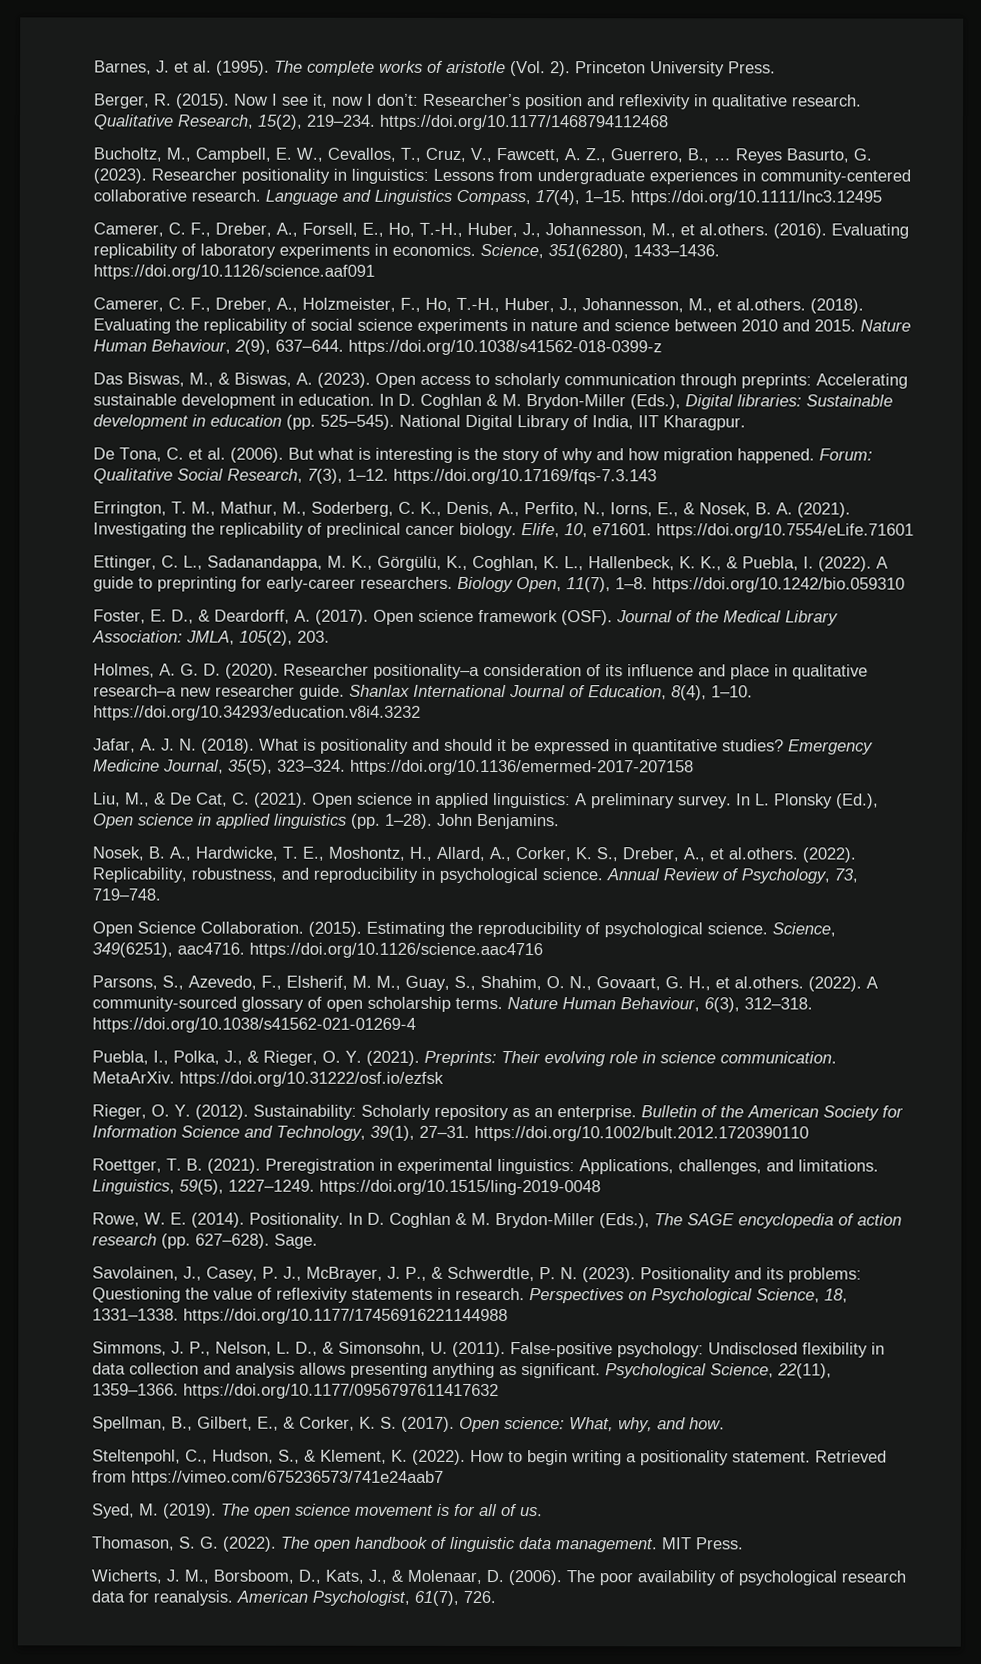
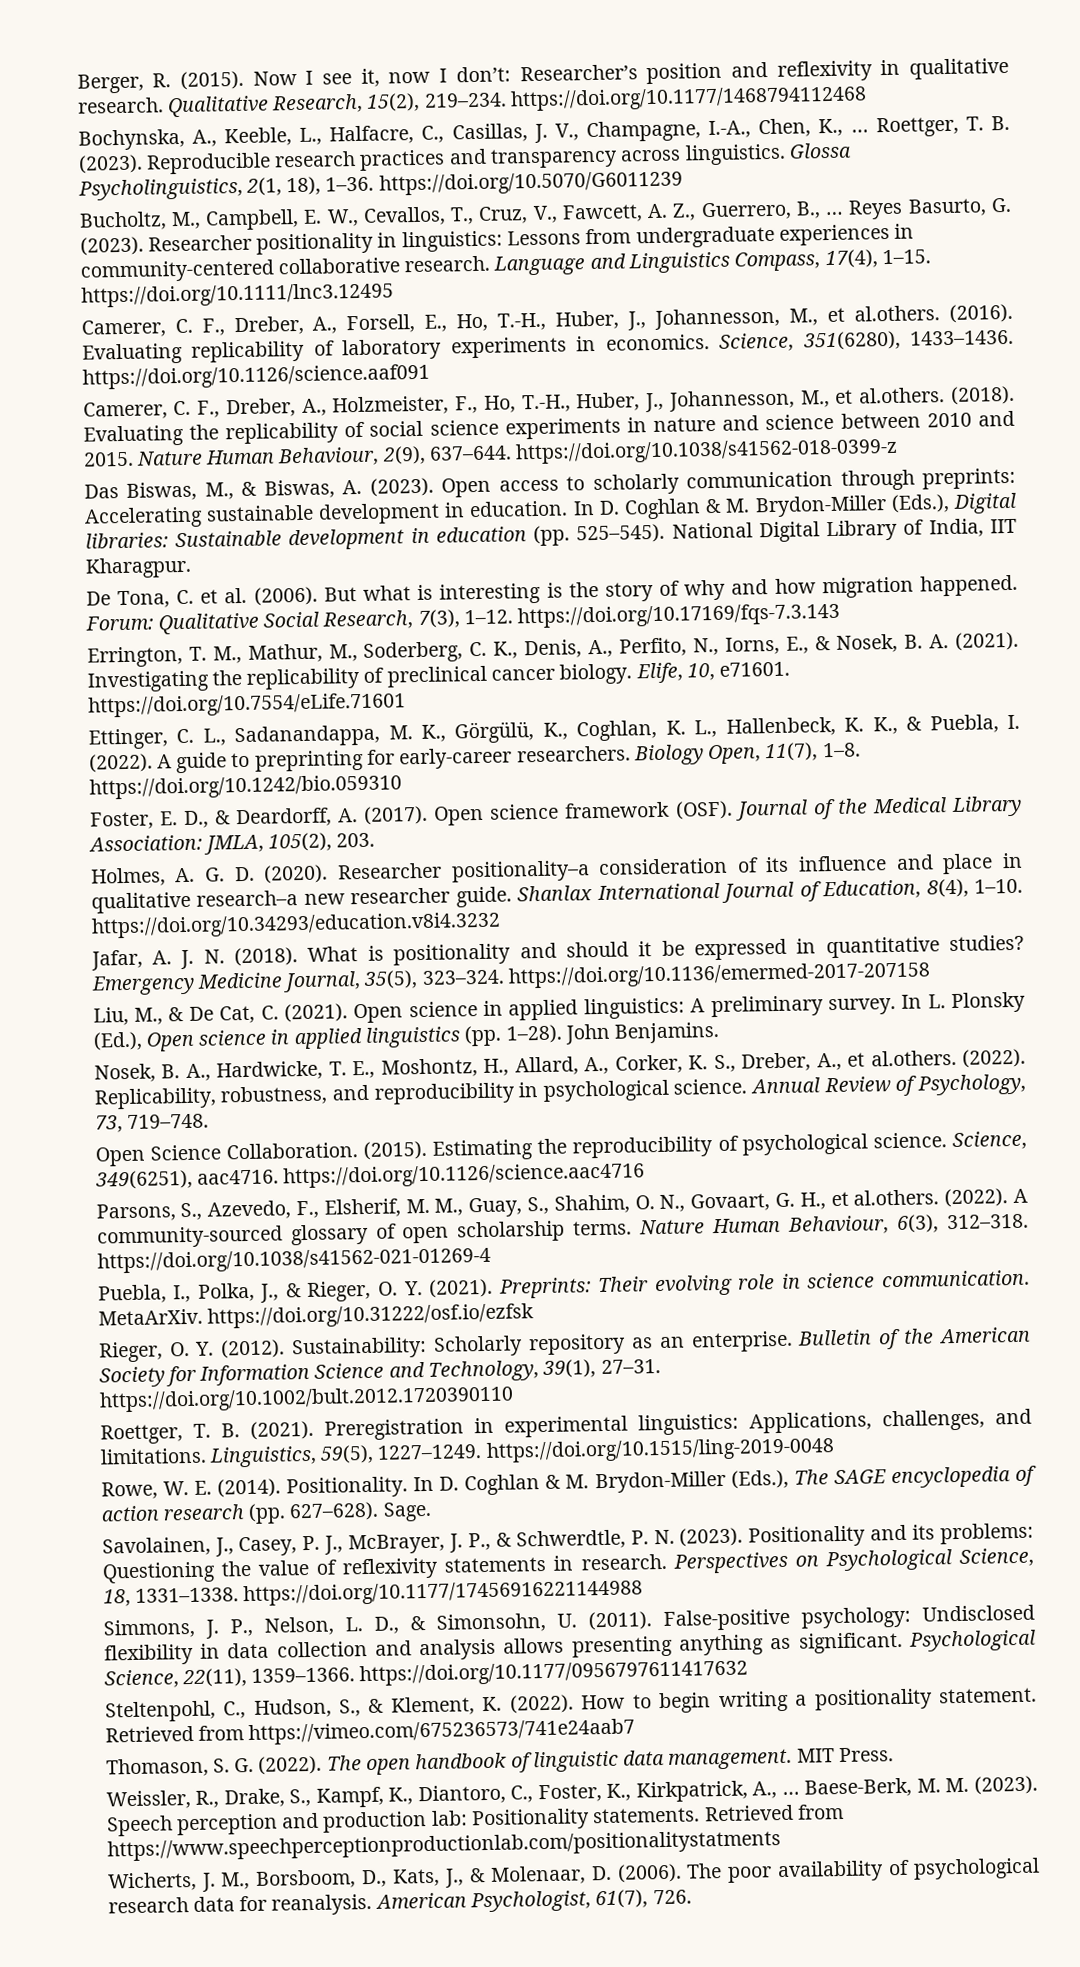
[93,60,776,77] Barnes, J. et al. (1995). The complete works of aristotle (Vol. 2). Princeton University Press. // -> (76, 83) none
(669, 122) none -> [77,115,1010,151] [77,142,852,175] [77,170,683,201] // Bochynska, A., Keeble, L., Halfacre, C., Casillas, J. V., Champagne, I.-A., Chen, K., … Roettger, T. B. (2023). Reproducible research practices and transparency across linguistics. Glossa Psycholinguistics, 2(1, 18), 1–36. https://doi.org/10.5070/G6011239
[91,1416,725,1433] // Spellman, B., Gilbert, E., & Corker, K. S. (2017). Open science: What, why, and how. -> (749, 1673) none
[91,1503,543,1519] // Syed, M. (2019). The open science movement is for all of us. -> (636, 1732) none
(744, 1543) none -> [105,1775,1038,1810] [106,1803,844,1837] [106,1830,781,1862] // Weissler, R., Drake, S., Kampf, K., Diantoro, C., Foster, K., Kirkpatrick, A., … Baese-Berk, M. M. (2023). Speech perception and production lab: Positionality statements. Retrieved from https://www.speechperceptionproductionlab.com/positionalitystatments

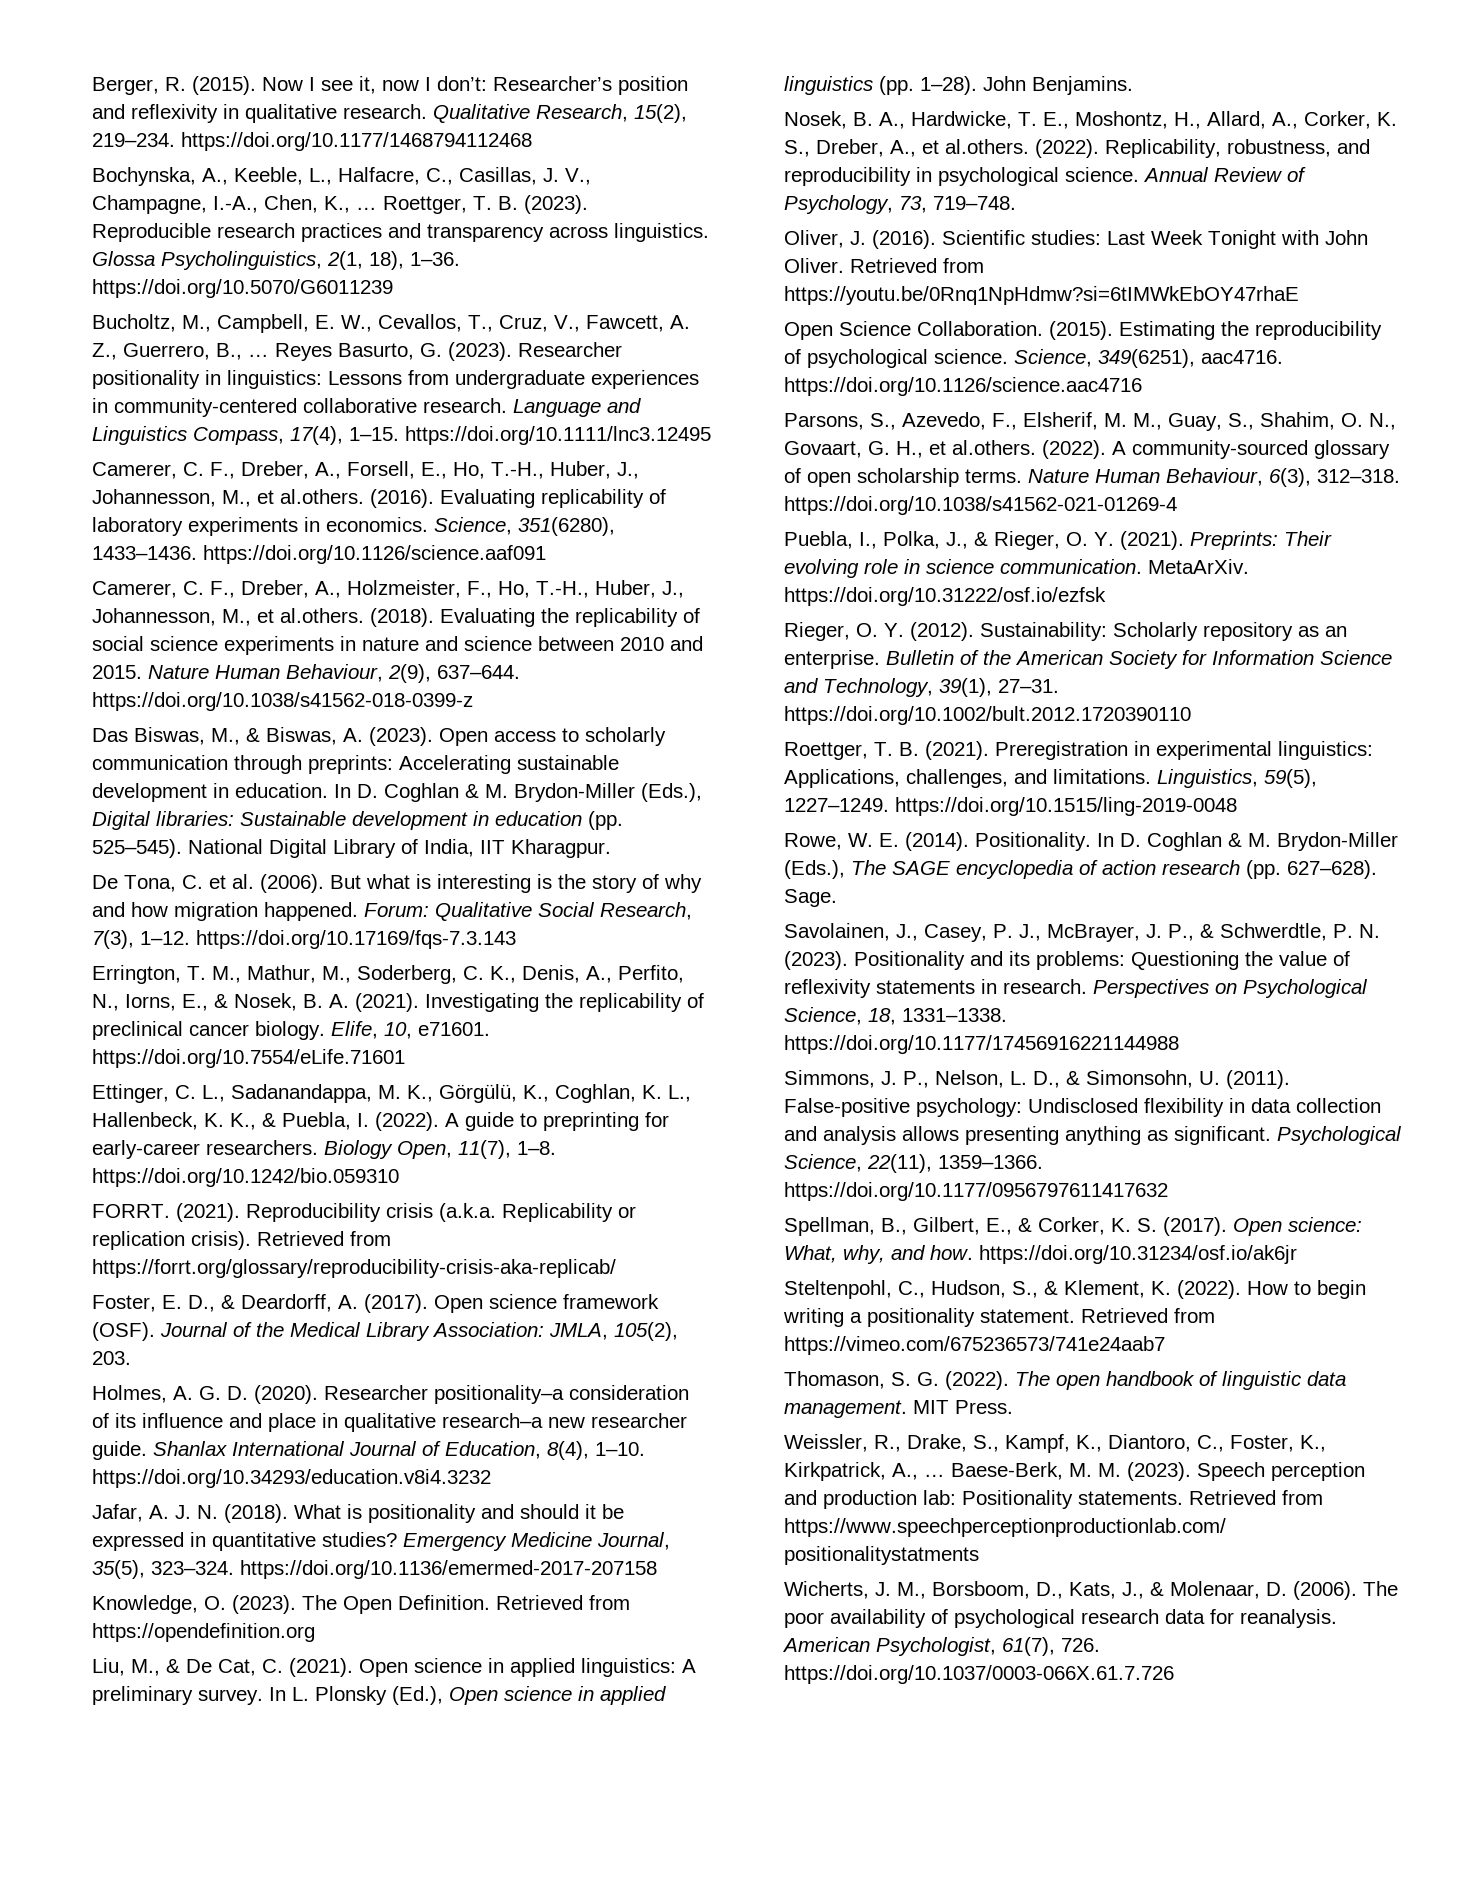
(402, 787) none -> [91,1203,636,1222] [91,1231,391,1250] [91,1259,616,1278] // FORRT. (2021). Reproducibility crisis (a.k.a. Replicability or replication crisis). Retrieved from https://forrt.org/glossary/reproducibility-crisis-aka-replicab/
(931, 975) none -> [91,1595,630,1614] [91,1623,315,1642] // Knowledge, O. (2023). The Open Definition. Retrieved from https://opendefinition.org
(209, 1121) none -> [783,230,1368,249] [783,258,984,273] [783,286,1299,305] // Oliver, J. (2016). Scientific studies: Last Week Tonight with John Oliver. Retrieved from https://youtu.be/0Rnq1NpHdmw?si=6tIMWkEbOY47rhaE
(749, 1673) none -> [783,1217,1362,1236] [783,1245,1297,1264] // Spellman, B., Gilbert, E., & Corker, K. S. (2017). Open science: What, why, and how. https://doi.org/10.31234/osf.io/ak6jr
(692, 1897) none -> [783,1665,1174,1684] https://doi.org/10.1037/0003-066X.61.7.726

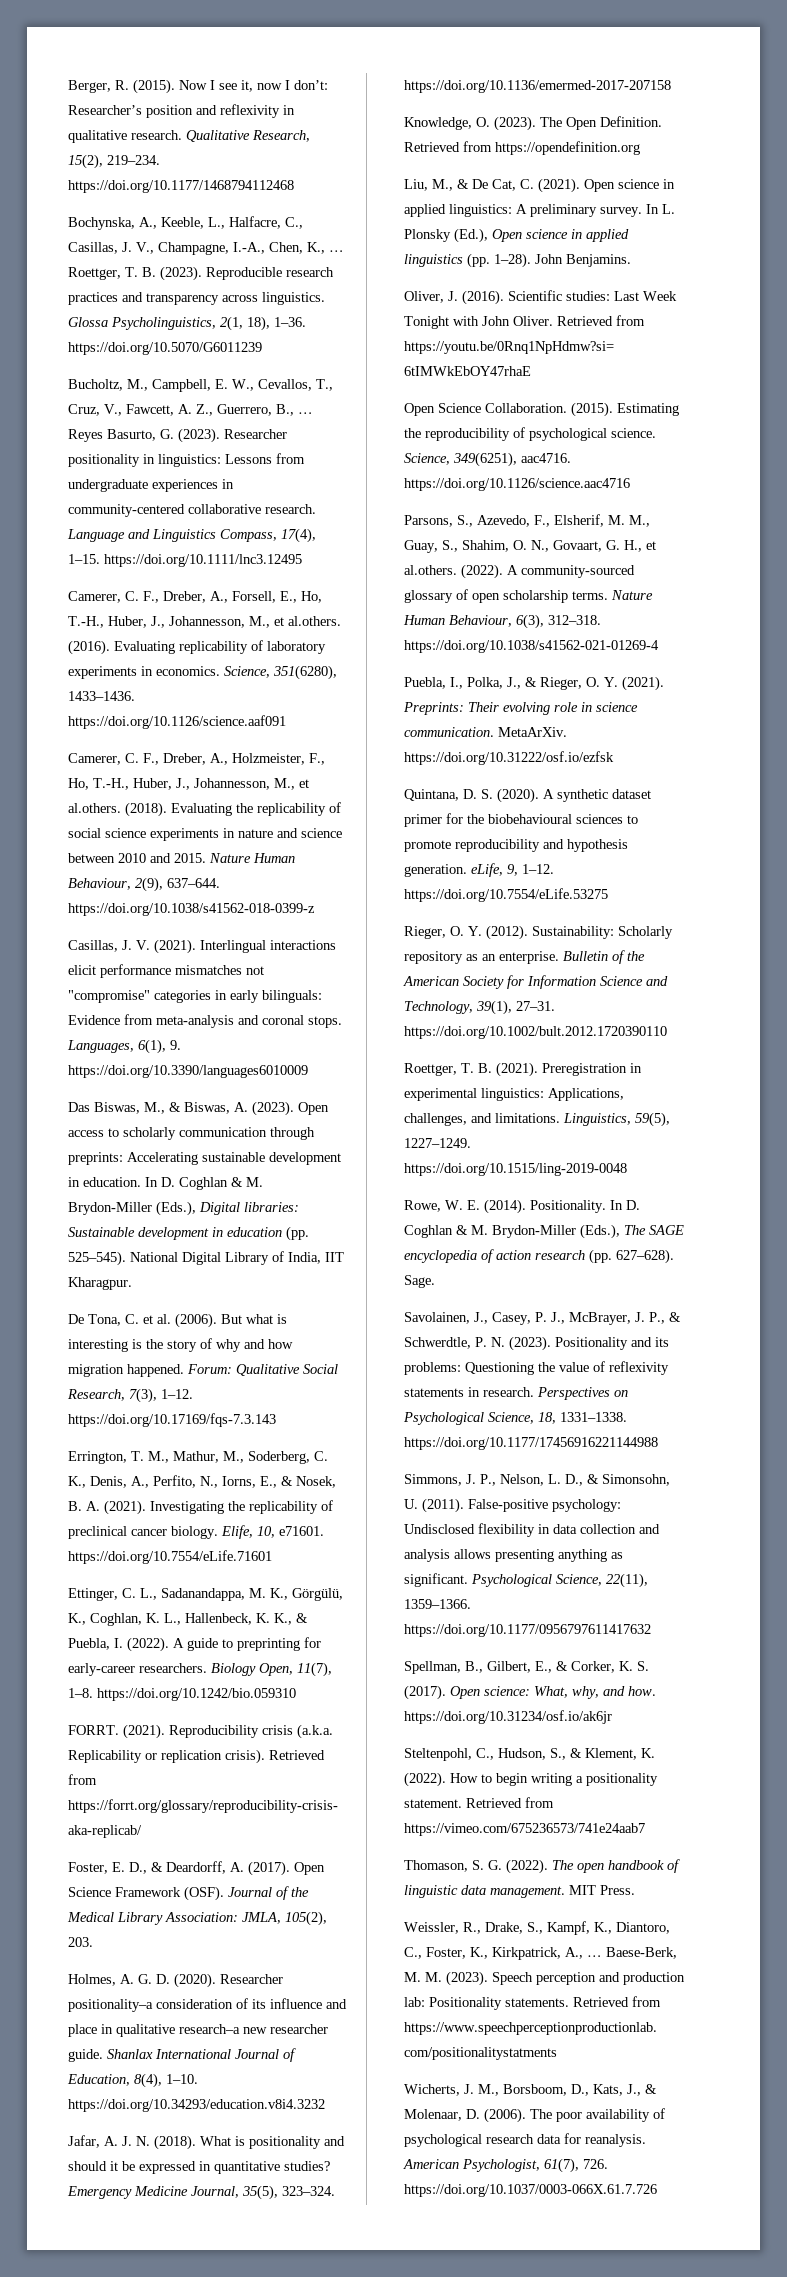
(473, 701) none -> [68,939,337,954] [68,964,265,978] [68,990,323,1003] [68,1014,343,1028] [67,1039,182,1054] [68,1065,309,1078] // Casillas, J. V. (2021). Interlingual interactions elicit performance mismatches not "compromise" categories in early bilinguals: Evidence from meta-analysis and coronal stops. Languages, 6(1), 9. https://doi.org/10.3390/languages6010009
[488,1294,659,1309] science framework -> [68,1887,182,1897] Science Framework
[783,111,1397,129] [783,139,1370,158] [783,167,1306,186] [783,195,1016,214] // Nosek, B. A., Hardwicke, T. E., Moshontz, H., Allard, A., Corker, K. S., Dreber, A., et al.others. (2022). Replicability, robustness, and reproducibility in psychological science. Annual Review of Psychology, 73, 719–748. -> (632, 260) none
(1106, 596) none -> [404,788,652,803] [404,813,639,827] [404,839,629,852] [404,863,555,877] [404,888,609,902] // Quintana, D. S. (2020). A synthetic dataset primer for the biobehavioural sciences to promote reproducibility and hypothesis generation. eLife, 9, 1–12. https://doi.org/10.7554/eLife.53275

